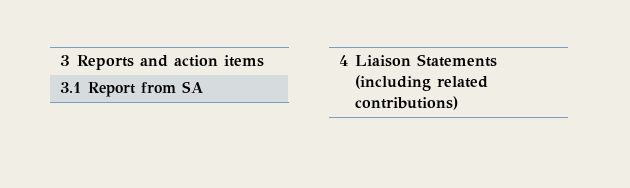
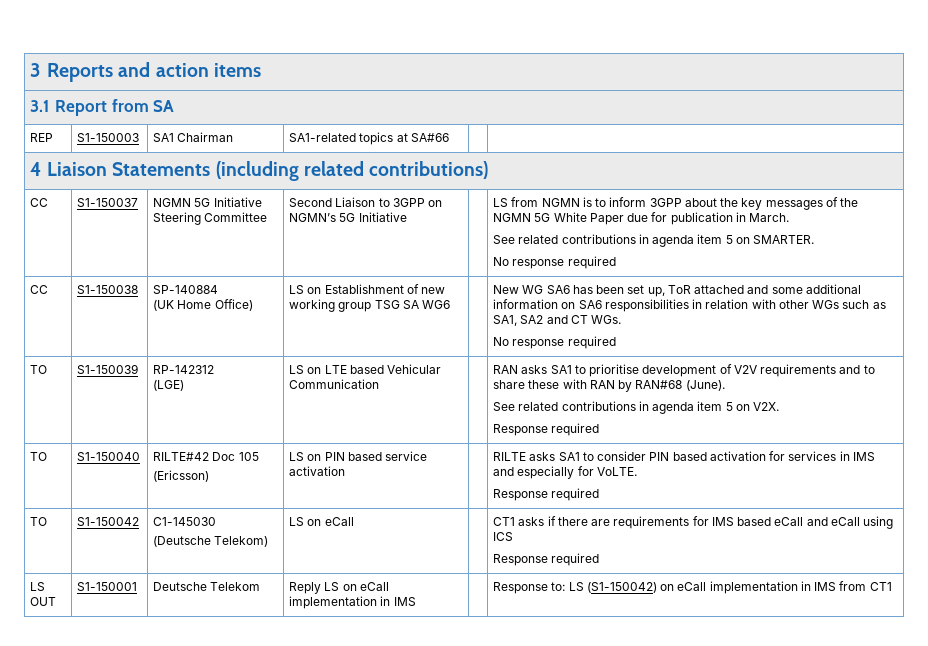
(203, 87) none -> [30,133,54,142] [77,133,140,142] [153,132,234,142] [289,132,449,145] // REP | S1-150003 | SA1 Chairman | SA1-related topics at SA#66 | |
(458, 103) none -> [30,198,49,207] [77,198,139,207] [153,197,262,207] [153,212,268,225] [289,197,443,207] [289,212,407,222] [493,197,859,210] [493,212,790,225] [493,234,815,247] [493,256,616,269] [30,285,49,294] [77,285,139,294] [153,285,219,294] [153,299,253,311] [289,284,446,294] [289,299,451,312] [493,284,861,297] [493,299,886,312] [493,315,622,326] [493,336,616,349] [30,365,48,374] [77,364,139,374] [153,365,215,374] [153,380,185,391] [289,364,442,374] [289,379,380,389] [493,364,875,377] [493,379,725,392] [493,401,780,414] [493,423,600,436] [30,452,48,461] [77,452,141,461] [153,452,259,461] [153,470,210,482] [289,451,428,461] [289,466,346,476] [493,451,875,461] [493,466,637,479] [493,488,600,501] [30,517,48,526] [77,517,140,526] [153,517,217,526] [153,536,269,547] [289,517,354,526] [493,516,894,529] [493,532,514,541] [493,553,600,566] [30,582,46,591] [30,597,57,606] [77,582,138,591] [153,582,261,591] [289,582,389,594] [289,596,416,609] [493,581,892,594] // CC | S1-150037 | NGMN 5G Initiative Steering Committee | Second Liaison to 3GPP on NGMN’s 5G Initiative | | LS from NGMN is to inform 3GPP about the key messages of the NGMN 5G White Paper due for publication in March. // See related contributions in agenda item 5 on SMARTER. // No response required // CC | S1-150038 | SP-140884 // (UK Home Office) | LS on Establishment of new working group TSG SA WG6 | | New WG SA6 has been set up, ToR attached and some additional information on SA6 responsibilities in relation with other WGs such as SA1, SA2 and CT WGs. // No response required // TO | S1-150039 | RP-142312 // (LGE) | LS on LTE based Vehicular Communication | | RAN asks SA1 to prioritise development of V2V requirements and to share these with RAN by RAN#68 (June). // See related contributions in agenda item 5 on V2X. // Response required // TO | S1-150040 | RILTE#42 Doc 105 // (Ericsson) | LS on PIN based service activation | | RILTE asks SA1 to consider PIN based activation for services in IMS and especially for VoLTE. // Response required // TO | S1-150042 | C1-145030 // (Deutsche Telekom) | LS on eCall | | CT1 asks if there are requirements for IMS based eCall and eCall using ICS // Response required // LS OUT | S1-150001 | Deutsche Telekom | Reply LS on eCall implementation in IMS | | Response to: LS (S1-150042) on eCall implementation in IMS from CT1

